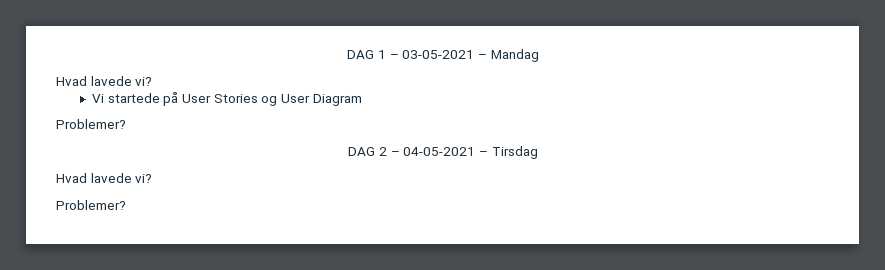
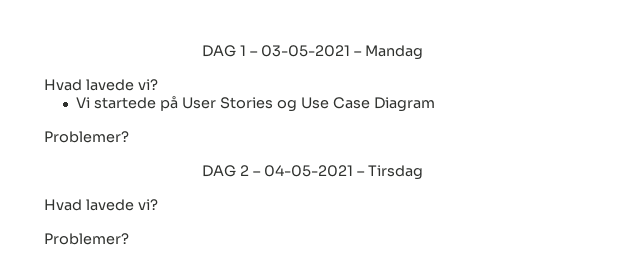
[280,94,310,103] User -> [300,97,370,109] Use Case

